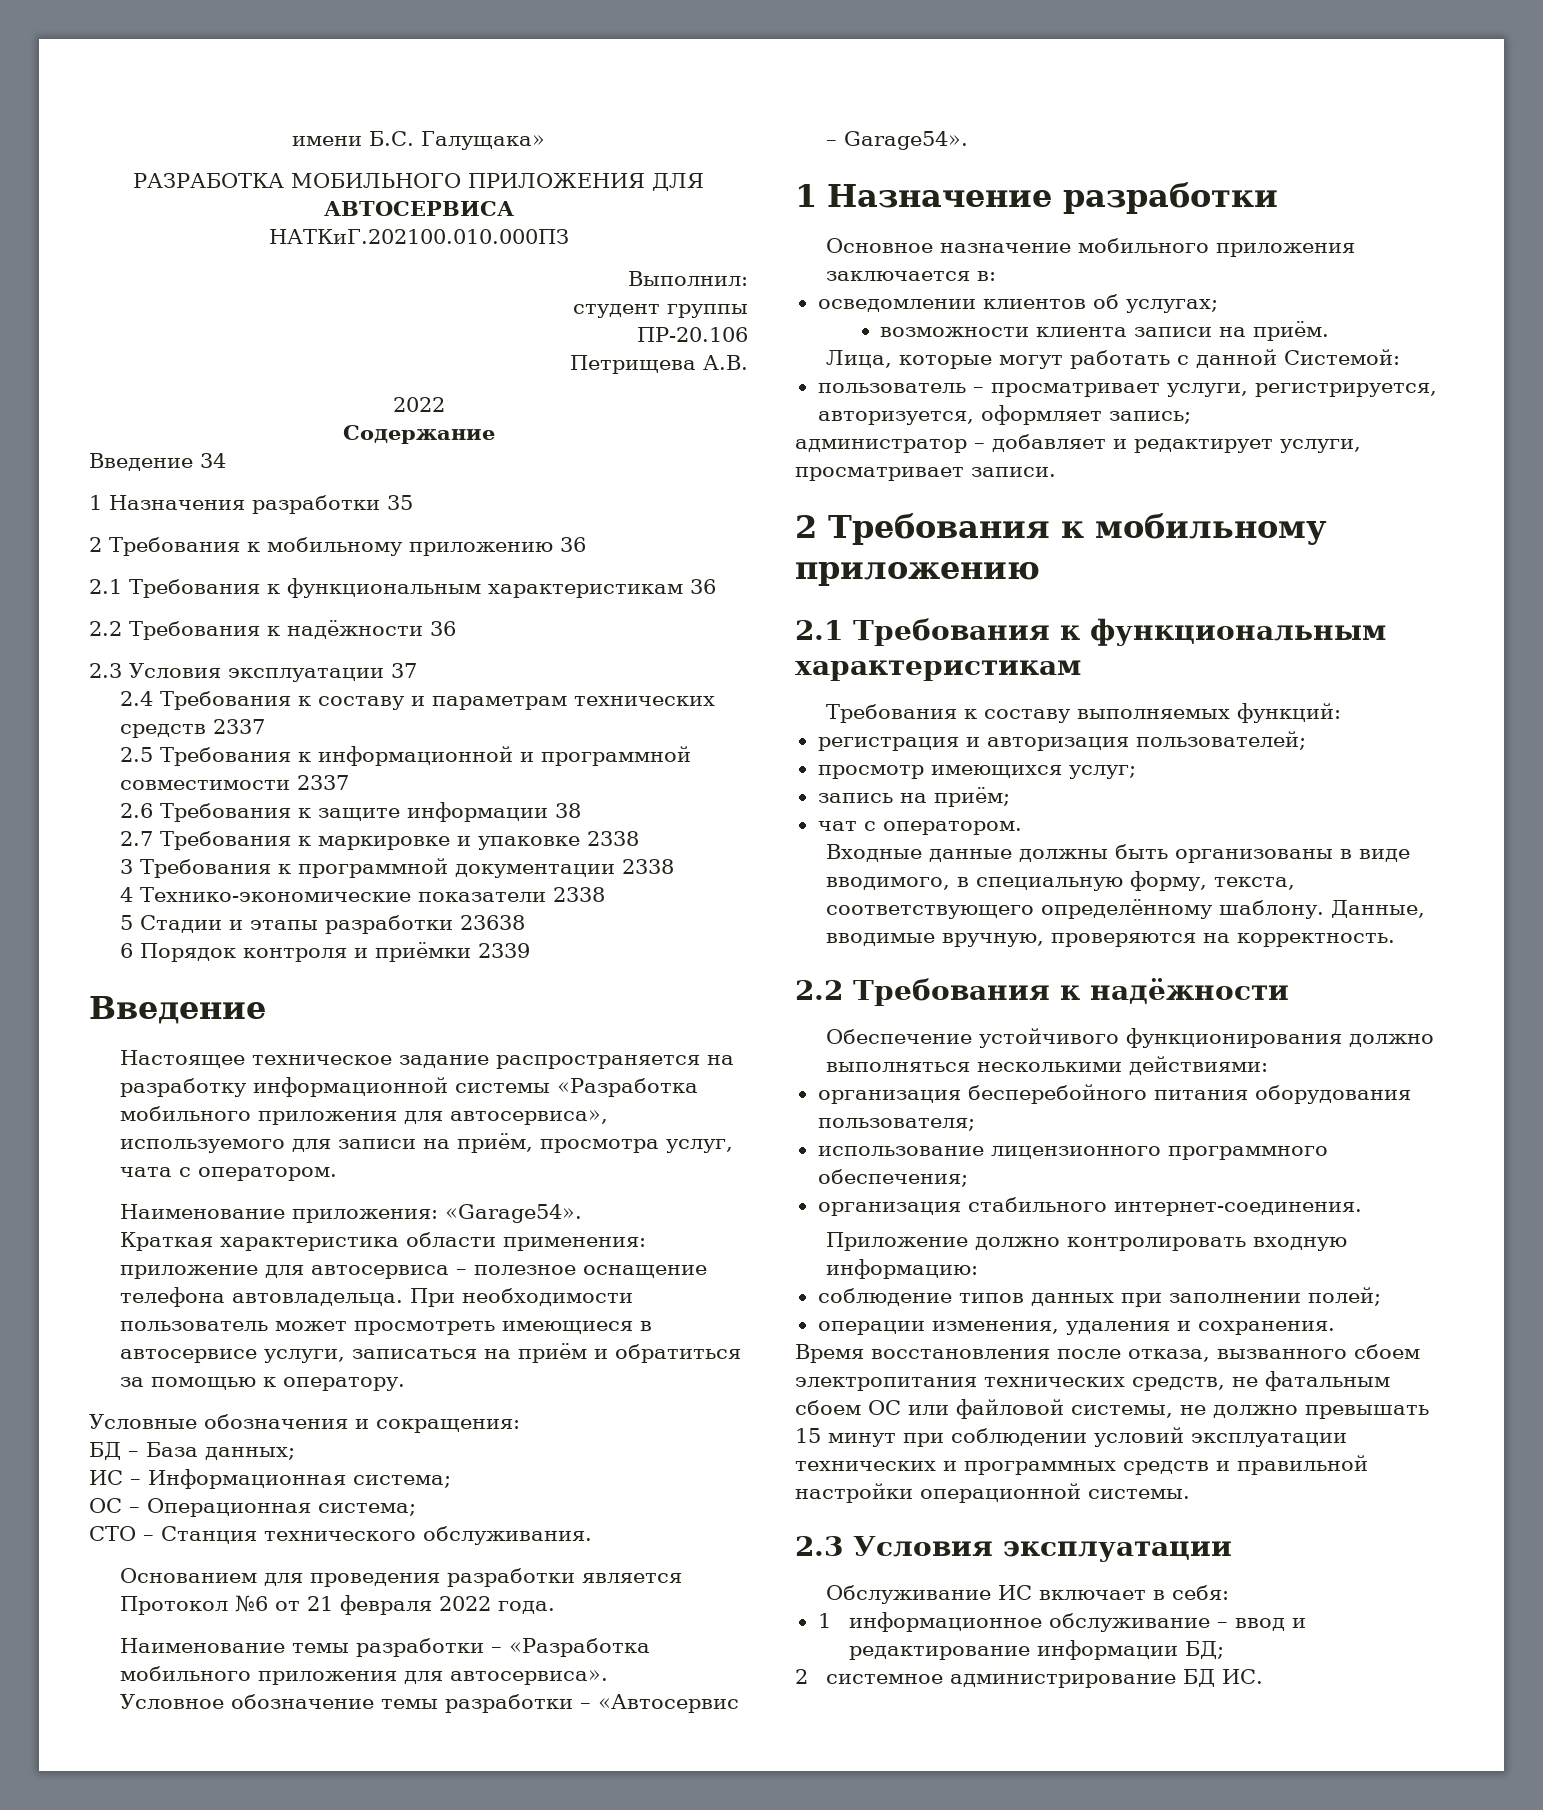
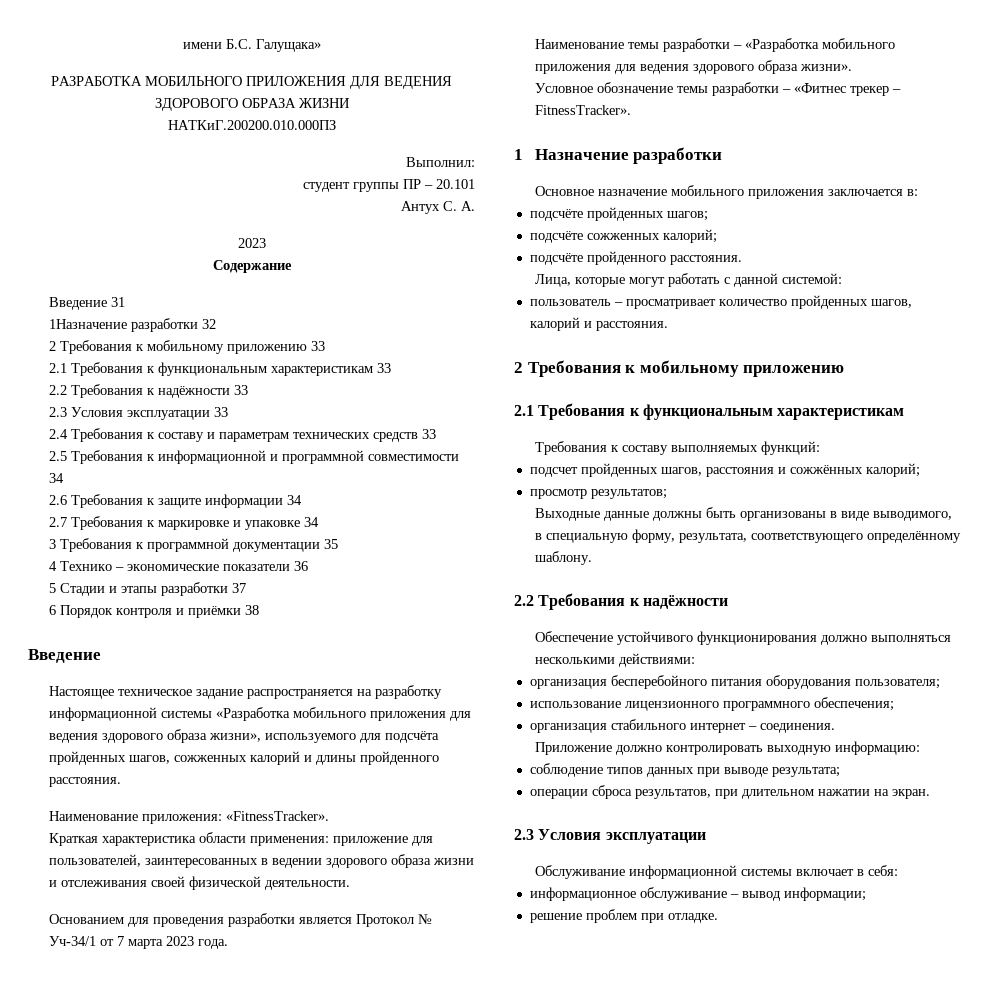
[323,201,514,216] [268,229,569,244] [628,271,748,286] [573,304,748,318] [637,327,748,342] [570,355,748,374] [392,397,445,412] [342,425,495,444] [89,453,226,471] [89,495,413,514] [89,537,586,556] [89,578,716,598] [89,620,456,640] [89,663,417,682] АВТОСЕРВИСА // НАТКиГ.202100.010.000ПЗ // Выполнил: // студент группы // ПР-20.106 // Петрищева А.В. // 2022 // Содержание // Введение 34 // 1 Назначения разработки 35 // 2 Требования к мобильному приложению 36 // 2.1 Требования к функциональным характеристикам 36 // 2.2 Требования к надёжности 36 // 2.3 Условия эксплуатации 37 -> [384,76,452,89] [154,98,350,111] [167,120,336,130] [406,157,475,167] [303,179,475,192] [401,201,475,214] [237,238,266,248] [212,260,292,273] [48,297,125,310] [48,318,216,332] [48,340,325,354] [48,362,391,376] [48,384,248,398] [48,407,228,420] ВЕДЕНИЯ ЗДОРОВОГО ОБРАЗА ЖИЗНИ // НАТКиГ.200200.010.000ПЗ // Выполнил: // студент группы ПР – 20.101 // Антух С. А. // 2023 // Содержание // Введение 31 // 1Назначение разработки 32 // 2 Требования к мобильному приложению 33 // 2.1 Требования к функциональным характеристикам 33 // 2.2 Требования к надёжности 33 // 2.3 Условия эксплуатации 33
[213,719,266,734] 2337 -> [421,429,436,439] 33
[297,775,350,790] 2337 -> [48,473,64,483] 34
[555,803,582,818] 38 -> [286,495,302,505] 34
[587,831,640,846] 2338 -> [303,517,319,527] 34
[622,859,675,874] 2338 -> [323,539,338,549] 35
[140,887,606,902] Технико-экономические показатели 2338 -> [59,561,308,571] Технико – экономические показатели 36
[460,915,526,930] 23638 -> [231,583,246,593] 37
[478,943,531,958] 2339 -> [244,605,259,615] 38
[450,1110,609,1125] [120,1133,734,1153] [120,1167,338,1181] автосервиса», используемого для записи на приём, просмотра услуг, чата с оператором. -> [48,729,439,743] [48,751,439,765] [48,777,121,787] ведения здорового образа жизни», используемого для подсчёта пройденных шагов, сожженных калорий и длины пройденного расстояния.
[445,1204,583,1223] «Garage54». -> [225,811,329,821] «FitnessTracker».
[311,1265,708,1279] [120,1287,634,1307] [120,1321,653,1335] [120,1343,742,1363] [120,1377,406,1391] [89,1414,520,1433] [89,1442,295,1460] [89,1469,451,1489] [89,1498,416,1517] [89,1526,592,1545] автосервиса – полезное оснащение телефона автовладельца. При необходимости пользователь может просмотреть имеющиеся в автосервисе услуги, записаться на приём и обратиться за помощью к оператору. // Условные обозначения и сокращения: // БД – База данных; // ИС – Информационная система; // ОС – Операционная система; // СТО – Станция технического обслуживания. -> [48,854,474,868] [48,876,350,890] пользователей, заинтересованных в ведении здорового образа жизни и отслеживания своей физической деятельности.
[235,1595,492,1615] №6 от 21 февраля 2022 -> [417,914,432,924] [48,936,194,949] № Уч-34/1 от 7 марта 2023
[450,1670,609,1685] автосервиса». -> [639,60,852,74] ведения здорового образа жизни».
[598,1694,740,1713] [826,131,969,150] «Автосервис – Garage54». -> [793,83,901,96] [534,105,631,115] «Фитнес трекер – FitnessTracker».
[817,294,1218,313] [880,321,1330,341] осведомлении клиентов об услугах; // возможности клиента записи на приём. -> [529,207,708,221] [529,229,717,243] [529,251,742,265] подсчёте пройденных шагов; // подсчёте сожженных калорий; // подсчёте пройденного расстояния.
[1284,349,1401,365] Системой: -> [781,273,842,284] системой:
[1166,383,1437,397] [817,405,1191,425] [795,434,1361,453] [795,467,1056,481] услуги, регистрируется, авторизуется, оформляет запись; // администратор – добавляет и редактирует услуги, просматривает записи. -> [718,295,912,309] [529,317,668,331] количество пройденных шагов, калорий и расстояния.
[817,731,1306,751] [817,765,1136,779] [817,787,1010,807] [817,821,1022,835] [826,844,923,862] регистрация и авторизация пользователей; // просмотр имеющихся услуг; // запись на приём; // чат с оператором. // Входные -> [529,463,920,477] [529,489,667,499] [534,508,600,521] подсчет пройденных шагов, расстояния и сожжённых калорий; // просмотр результатов; // Выходные
[826,877,951,890] вводимого, -> [872,511,952,521] выводимого,
[1214,877,1296,890] текста, -> [678,533,747,543] результата,
[1331,900,1426,918] [826,933,1396,947] Данные, вводимые вручную, проверяются на корректность. -> (592, 558) none
[1113,1202,1362,1216] интернет-соединения. -> [689,723,835,733] интернет – соединения.
[1253,1237,1348,1251] входную -> [766,745,831,755] выходную
[1168,1287,1381,1306] заполнении полей; -> [723,767,840,777] выводе результата;
[931,1321,1335,1335] [795,1344,1420,1363] [795,1371,1390,1391] [795,1399,1429,1419] [795,1427,1347,1447] [795,1455,1368,1475] [795,1483,1190,1503] изменения, удаления и сохранения. // Время восстановления после отказа, вызванного сбоем электропитания технических средств, не фатальным сбоем ОС или файловой системы, не должно превышать 15 минут при соблюдении условий эксплуатации технических и программных средств и правильной настройки операционной системы. -> [591,785,930,799] сброса результатов, при длительном нажатии на экран.
[998,1585,1033,1600] ИС -> [628,865,792,879] информационной системы
[817,1613,831,1628] 1 -> (898, 870) none
[1234,1618,1306,1631] [848,1640,1224,1660] [795,1669,1264,1688] ввод и редактирование информации БД; // 2 системное администрирование БД ИС. -> [741,887,866,901] [529,909,718,923] вывод информации; // решение проблем при отладке.

